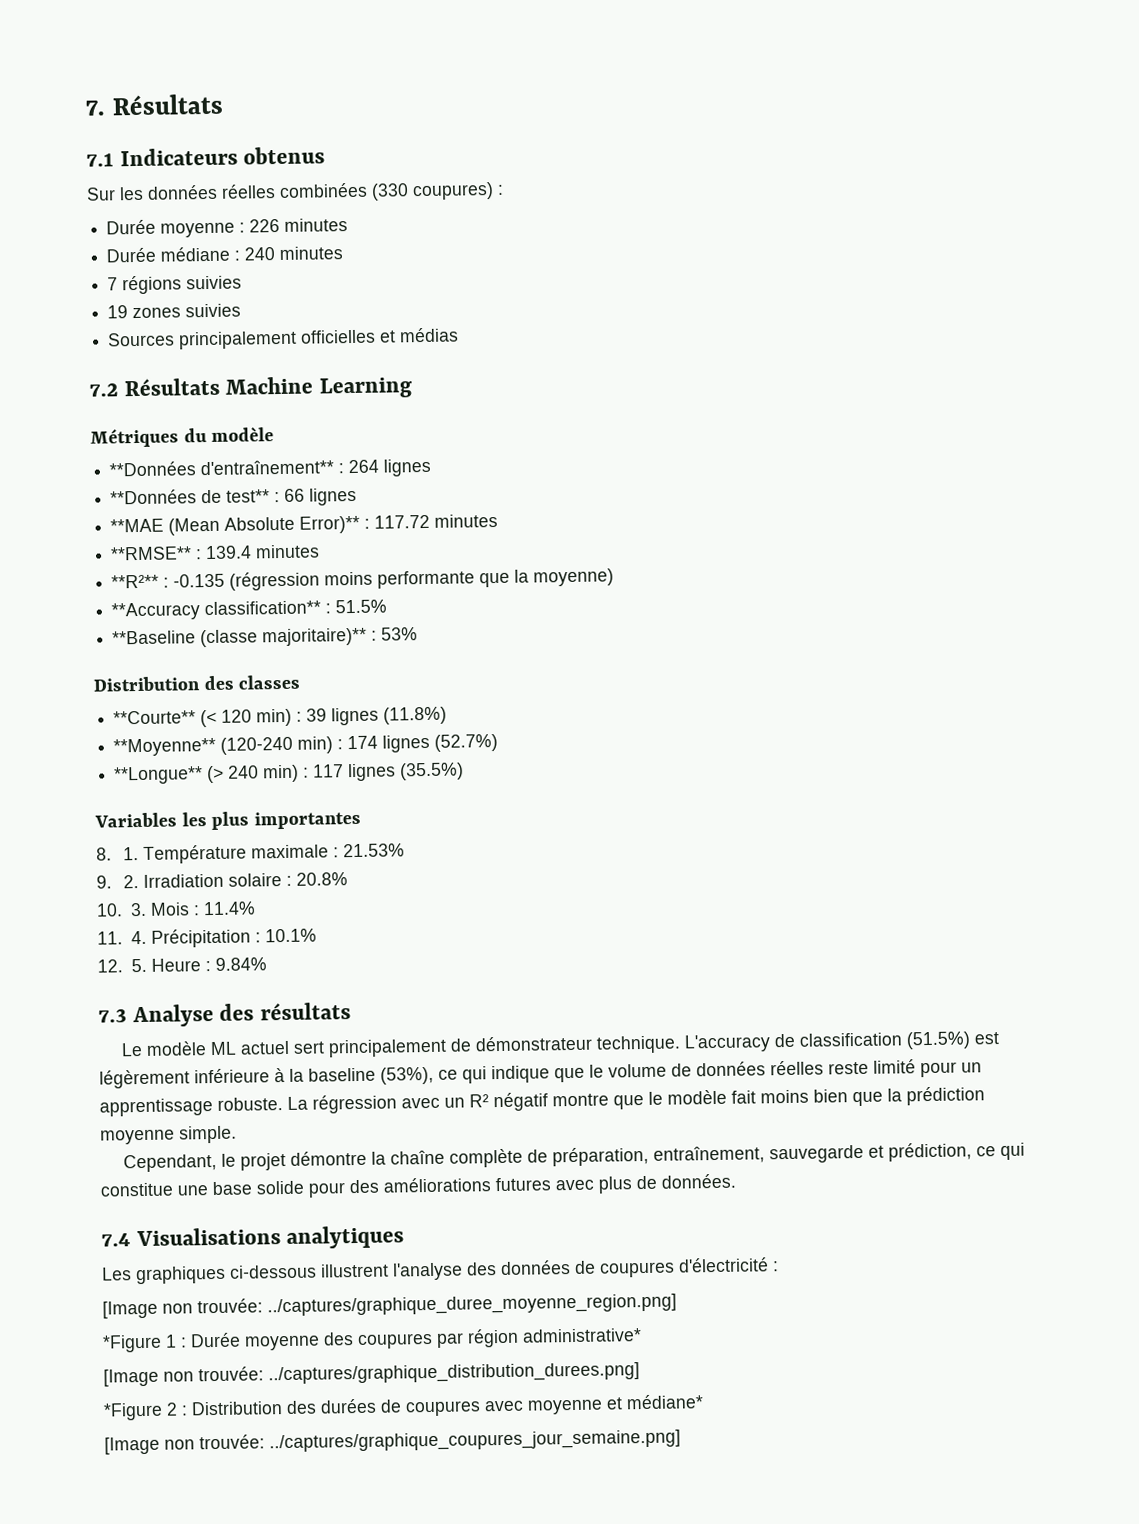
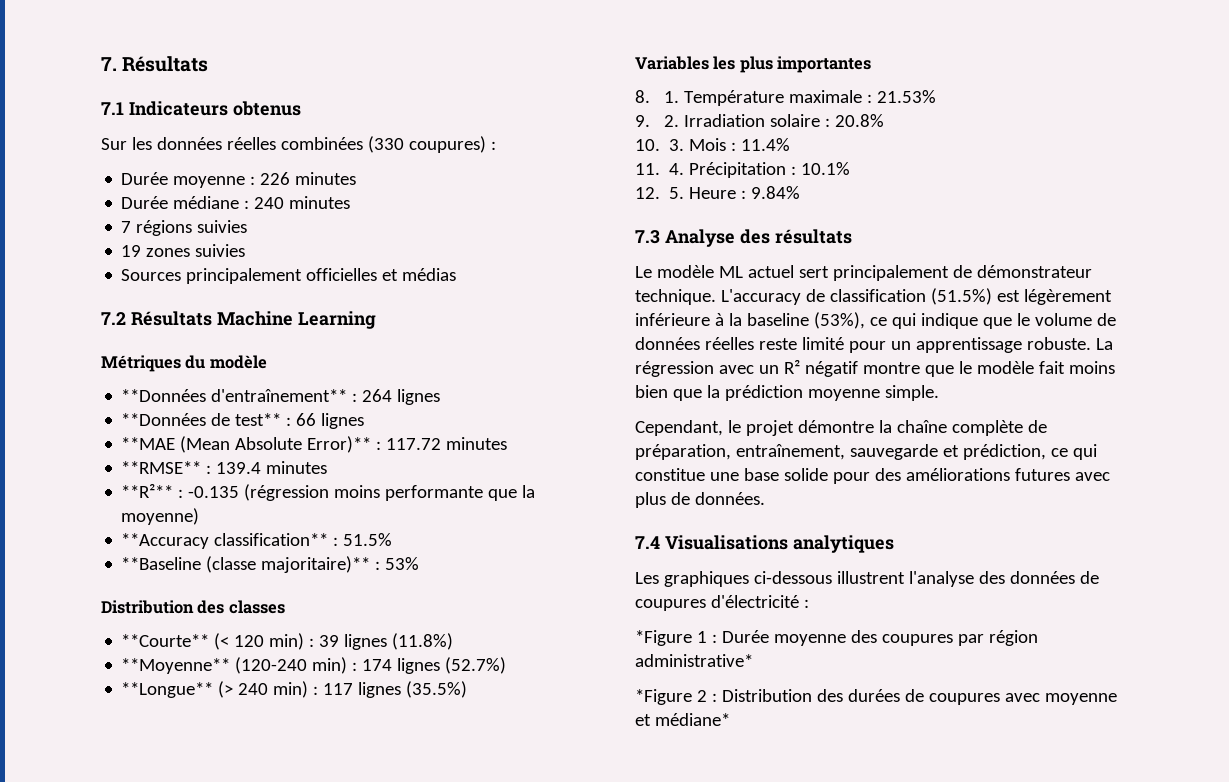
[102,1293,677,1319] // [Image non trouvée: ../captures/graphique_duree_moyenne_region.png] -> (809, 603) none
[103,1362,640,1387] // [Image non trouvée: ../captures/graphique_distribution_durees.png] -> (753, 660) none
[104,1429,681,1455] // [Image non trouvée: ../captures/graphique_coupures_jour_semaine.png] -> (730, 719) none

